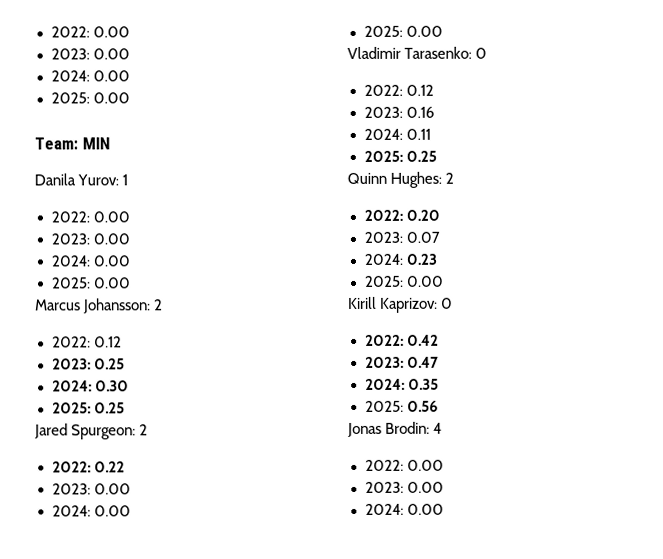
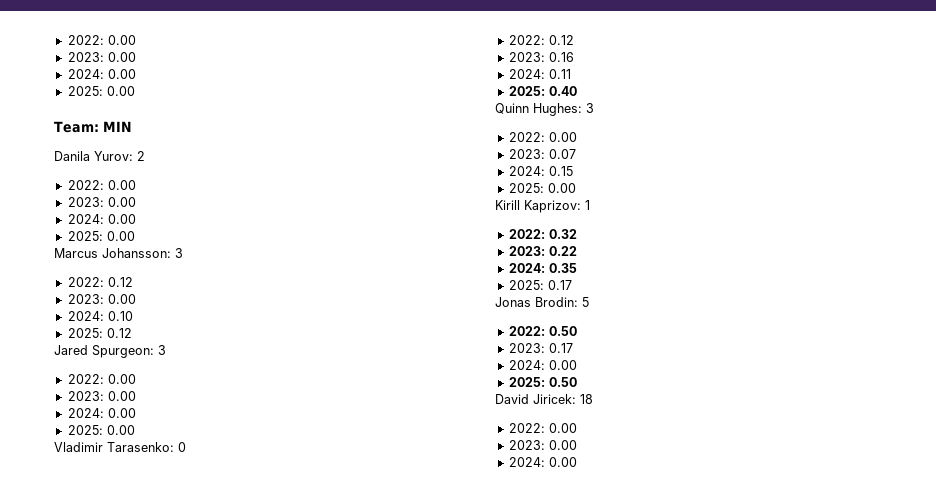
[122,174,129,186] 1 -> [137,151,145,161] 2
[154,299,164,311] [51,336,122,348] [51,358,125,370] [51,380,129,392] [51,402,125,414] 2 // 2022: 0.12 // 2023: 0.25 // 2024: 0.30 // 2025: 0.25 -> [175,248,183,258] [67,277,133,287] [67,294,136,304] [67,311,133,321] [67,328,132,338] 3 // 2022: 0.12 // 2023: 0.00 // 2024: 0.10 // 2025: 0.12
[139,424,149,436] [51,461,125,473] 2 // 2022: 0.22 -> [158,345,166,355] [67,374,136,384] 3 // 2022: 0.00
[405,150,437,162] 0.25 -> [548,86,577,96] 0.40
[445,172,455,184] [363,209,440,221] 2 // 2022: 0.20 -> [586,103,594,113] [508,132,577,142] 3 // 2022: 0.00
[405,253,437,265] 0.23 -> [548,166,573,176] 0.15
[441,297,454,309] [364,334,439,346] [364,356,439,368] 0 // 2022: 0.42 // 2023: 0.47 -> [585,200,590,210] [508,229,577,239] [508,246,577,256] 1 // 2022: 0.32 // 2023: 0.22
[406,400,438,412] 0.56 -> [547,280,572,290] 0.17
[433,422,443,434] 4 -> [582,297,589,307] [508,326,577,336] [508,343,573,353] [508,360,577,370] [508,377,577,387] [495,394,593,404] 5 // 2022: 0.50 // 2023: 0.17 // 2024: 0.00 // 2025: 0.50 // David Jiricek: 18

